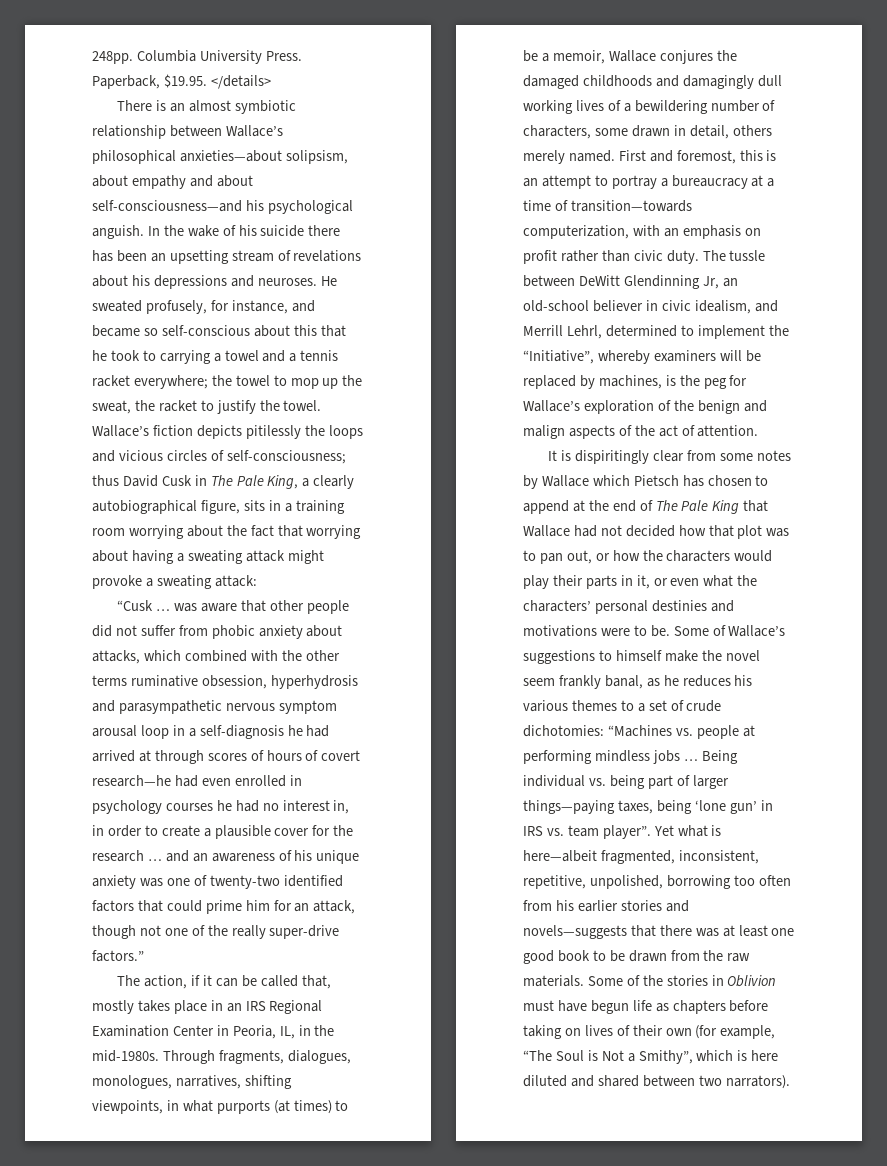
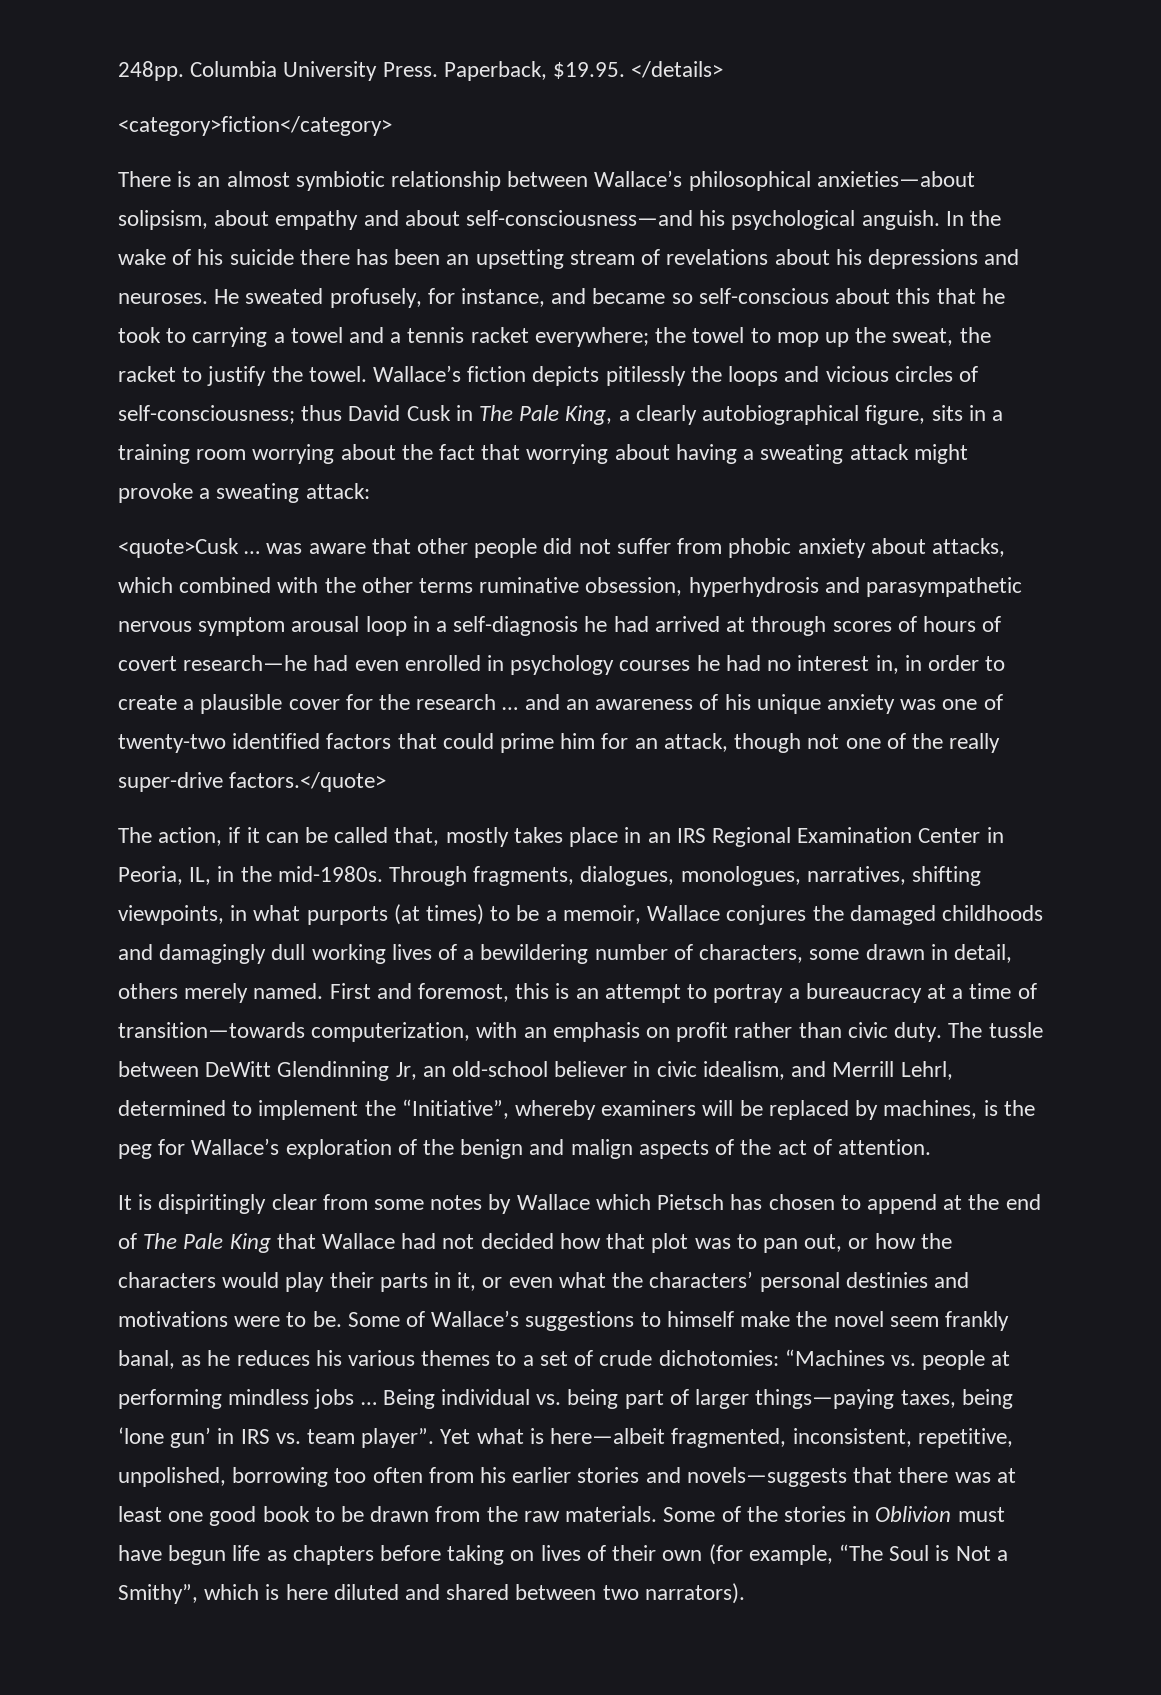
(271, 82) none -> [118,116,392,136] // <category>fiction</category>
[117,600,154,611] “Cusk -> [118,538,239,558] <quote>Cusk
[92,950,144,962] factors.” -> [229,772,387,792] factors.</quote>

